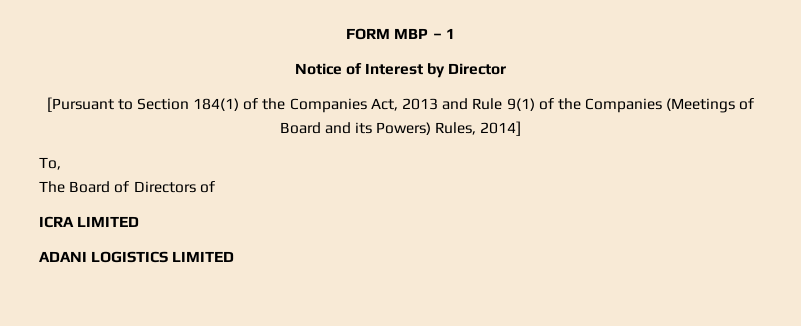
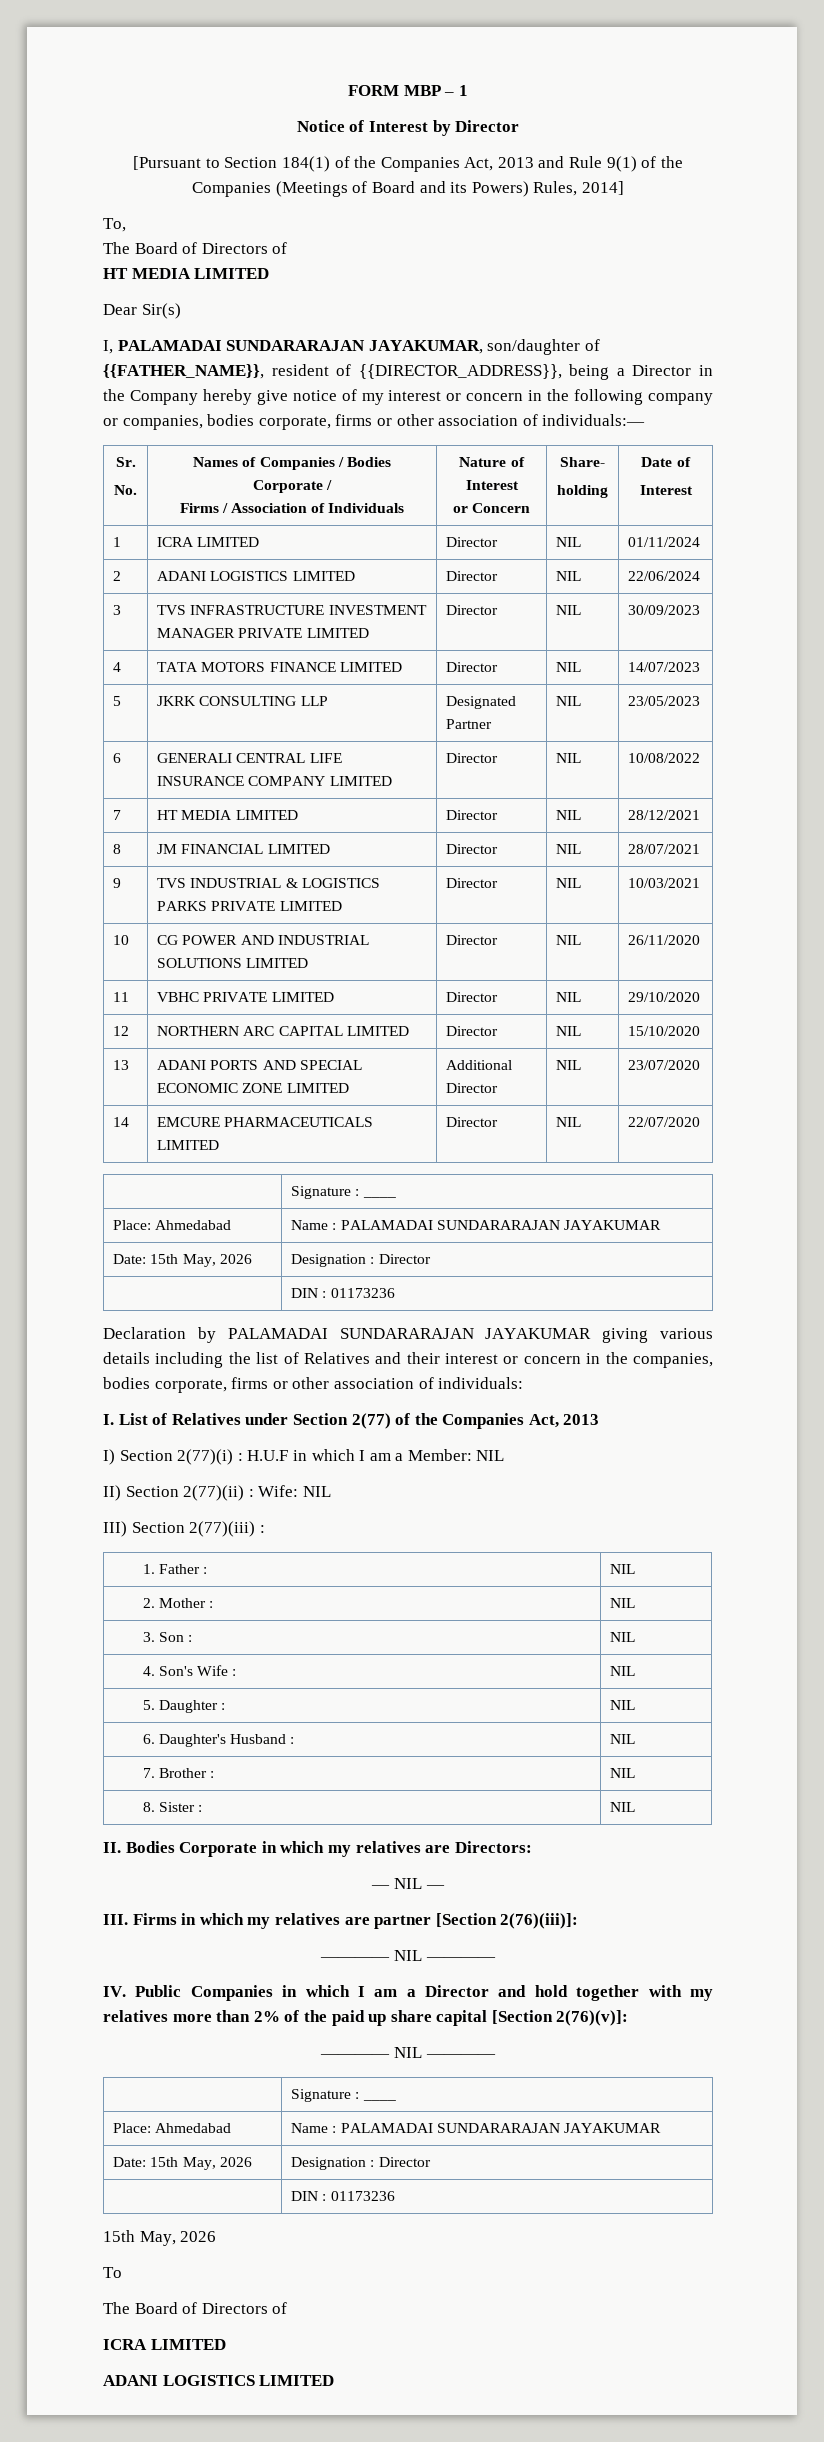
(215, 187) none -> [103,268,270,279] [103,303,181,319] [103,339,600,355] [103,364,713,380] [103,389,713,405] [103,414,646,430] [115,457,136,467] [114,485,137,495] [193,457,391,470] [252,480,333,493] [179,503,405,513] [459,457,525,467] [465,480,519,490] [452,503,531,513] [560,457,605,467] [557,485,608,498] [641,457,691,467] [639,485,693,495] [113,537,122,547] [157,537,260,547] [446,537,499,547] [556,537,582,547] [628,537,701,547] [113,571,122,581] [157,571,355,581] [446,571,499,581] [556,571,582,581] [628,571,701,581] [113,605,122,615] [157,605,427,615] [157,628,369,638] [446,605,499,615] [556,605,582,615] [628,605,701,615] [113,662,122,672] [157,662,402,672] [446,662,499,672] [556,662,582,672] [628,662,701,672] [113,696,122,706] [157,696,328,706] [446,696,517,709] [446,719,493,729] [556,696,582,706] [628,696,701,706] [113,753,122,763] [157,753,342,763] [157,776,392,786] [446,753,499,763] [556,753,582,763] [628,753,701,763] [113,810,122,820] [157,810,298,820] [446,810,499,820] [556,810,582,820] [628,810,701,820] [113,844,122,854] [157,844,330,854] [446,844,499,854] [556,844,582,854] [628,844,701,854] [113,878,122,888] [157,878,380,888] [157,901,342,911] [446,878,499,888] [556,878,582,888] [628,878,701,888] [113,935,130,945] [157,935,369,945] [157,958,309,968] [446,935,499,945] [556,935,582,945] [628,935,701,945] [113,992,130,1002] [157,992,334,1002] [446,992,499,1002] [556,992,582,1002] [628,992,701,1002] [113,1026,130,1036] [157,1026,409,1036] [446,1026,499,1036] [556,1026,582,1036] [628,1026,701,1036] [113,1060,130,1070] [157,1060,362,1070] [157,1083,349,1093] [446,1060,513,1070] [446,1083,499,1093] [556,1060,582,1070] [628,1060,701,1070] [113,1117,130,1127] [157,1117,374,1127] [157,1140,220,1150] [446,1117,499,1127] [556,1117,582,1127] [628,1117,701,1127] [291,1186,360,1199] [362,1196,396,1198] [113,1220,232,1230] [291,1220,661,1230] [113,1254,252,1267] [291,1254,431,1267] [291,1288,395,1298] [103,1327,713,1343] [103,1352,713,1368] [103,1377,524,1393] [103,1413,600,1429] [103,1449,505,1465] [103,1485,331,1501] [103,1521,265,1537] [142,1564,207,1574] [610,1564,636,1574] [142,1598,213,1608] [610,1598,636,1608] [142,1632,192,1642] [610,1632,636,1642] [142,1665,237,1676] [610,1666,636,1676] [142,1700,225,1713] [610,1700,636,1710] [142,1734,295,1747] [610,1734,636,1744] [142,1768,214,1778] [610,1768,636,1778] [142,1802,202,1812] [610,1802,636,1812] [103,1841,532,1857] [371,1878,445,1889] [103,1913,579,1929] [320,1950,496,1961] [103,1985,713,2001] [103,2010,629,2026] [320,2047,496,2058] [291,2089,360,2102] [362,2099,396,2101] [113,2123,232,2133] [291,2123,661,2133] [113,2157,252,2170] [291,2157,431,2170] [291,2191,395,2201] [103,2230,217,2246] [103,2267,122,2278] [103,2302,288,2314] // HT MEDIA LIMITED // Dear Sir(s) // I, PALAMADAI SUNDARARAJAN JAYAKUMAR, son/daughter of {{FATHER_NAME}}, resident of {{DIRECTOR_ADDRESS}}, being a Director in the Company hereby give notice of my interest or concern in the following company or companies, bodies corporate, firms or other association of individuals:— // Sr. // No. | Names of Companies / Bodies Corporate / // Firms / Association of Individuals | Nature of Interest // or Concern | Share- // holding | Date of // Interest // 1 | ICRA LIMITED | Director | NIL | 01/11/2024 // 2 | ADANI LOGISTICS LIMITED | Director | NIL | 22/06/2024 // 3 | TVS INFRASTRUCTURE INVESTMENT MANAGER PRIVATE LIMITED | Director | NIL | 30/09/2023 // 4 | TATA MOTORS FINANCE LIMITED | Director | NIL | 14/07/2023 // 5 | JKRK CONSULTING LLP | Designated Partner | NIL | 23/05/2023 // 6 | GENERALI CENTRAL LIFE INSURANCE COMPANY LIMITED | Director | NIL | 10/08/2022 // 7 | HT MEDIA LIMITED | Director | NIL | 28/12/2021 // 8 | JM FINANCIAL LIMITED | Director | NIL | 28/07/2021 // 9 | TVS INDUSTRIAL & LOGISTICS PARKS PRIVATE LIMITED | Director | NIL | 10/03/2021 // 10 | CG POWER AND INDUSTRIAL SOLUTIONS LIMITED | Director | NIL | 26/11/2020 // 11 | VBHC PRIVATE LIMITED | Director | NIL | 29/10/2020 // 12 | NORTHERN ARC CAPITAL LIMITED | Director | NIL | 15/10/2020 // 13 | ADANI PORTS AND SPECIAL ECONOMIC ZONE LIMITED | Additional Director | NIL | 23/07/2020 // 14 | EMCURE PHARMACEUTICALS LIMITED | Director | NIL | 22/07/2020 // | Signature : ____ // Place: Ahmedabad | Name : PALAMADAI SUNDARARAJAN JAYAKUMAR // Date: 15th May, 2026 | Designation : Director // | DIN : 01173236 // Declaration by PALAMADAI SUNDARARAJAN JAYAKUMAR giving various details including the list of Relatives and their interest or concern in the companies, bodies corporate, firms or other association of individuals: // I. List of Relatives under Section 2(77) of the Companies Act, 2013 // I) Section 2(77)(i) : H.U.F in which I am a Member: NIL // II) Section 2(77)(ii) : Wife: NIL // III) Section 2(77)(iii) : // 1. Father : | NIL // 2. Mother : | NIL // 3. Son : | NIL // 4. Son's Wife : | NIL // 5. Daughter : | NIL // 6. Daughter's Husband : | NIL // 7. Brother : | NIL // 8. Sister : | NIL // II. Bodies Corporate in which my relatives are Directors: // — NIL — // III. Firms in which my relatives are partner [Section 2(76)(iii)]: // ———— NIL ———— // IV. Public Companies in which I am a Director and hold together with my relatives more than 2% of the paid up share capital [Section 2(76)(v)]: // ———— NIL ———— // | Signature : ____ // Place: Ahmedabad | Name : PALAMADAI SUNDARARAJAN JAYAKUMAR // Date: 15th May, 2026 | Designation : Director // | DIN : 01173236 // 15th May, 2026 // To // The Board of Directors of

